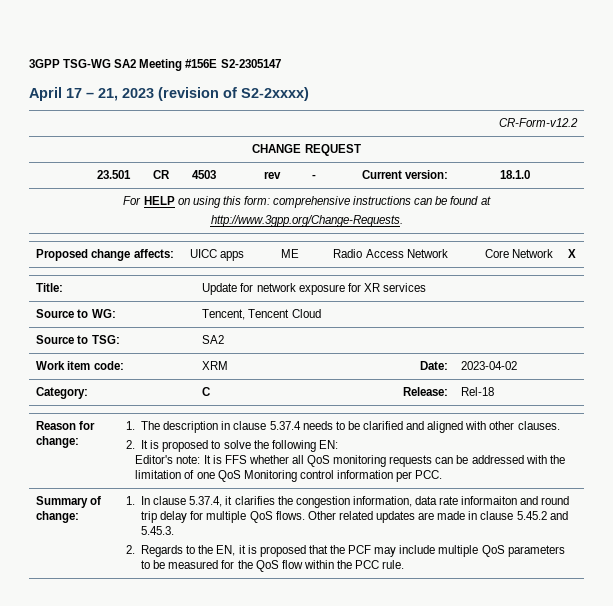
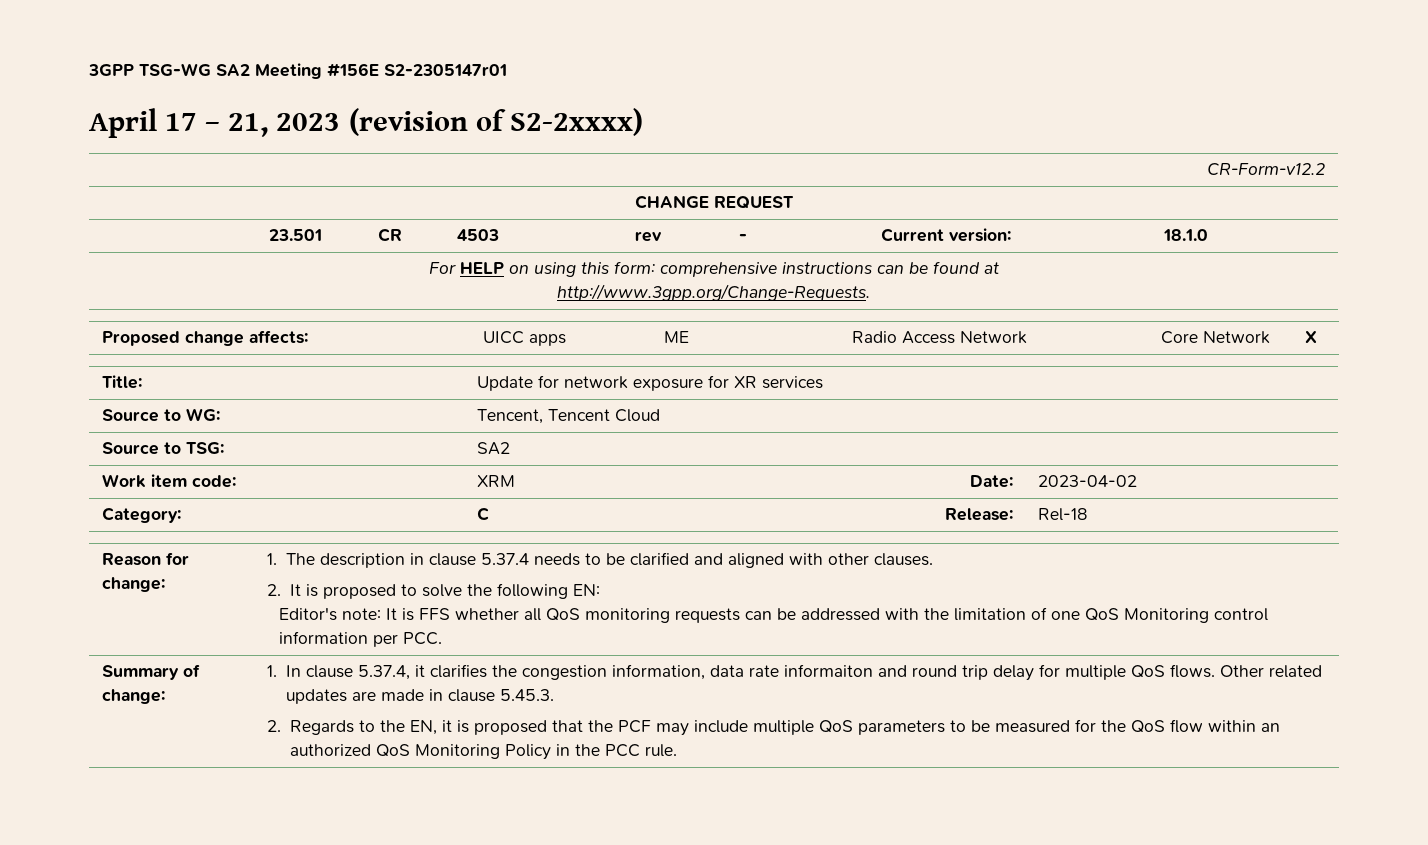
[220,59,281,68] S2-2305147 -> [384,64,507,76] S2-2305147r01
[516,511,568,520] 5.45.2 and -> (495, 695) none
(334, 564) none -> [1260,723,1280,732] [289,744,570,760] an authorized QoS Monitoring Policy in

